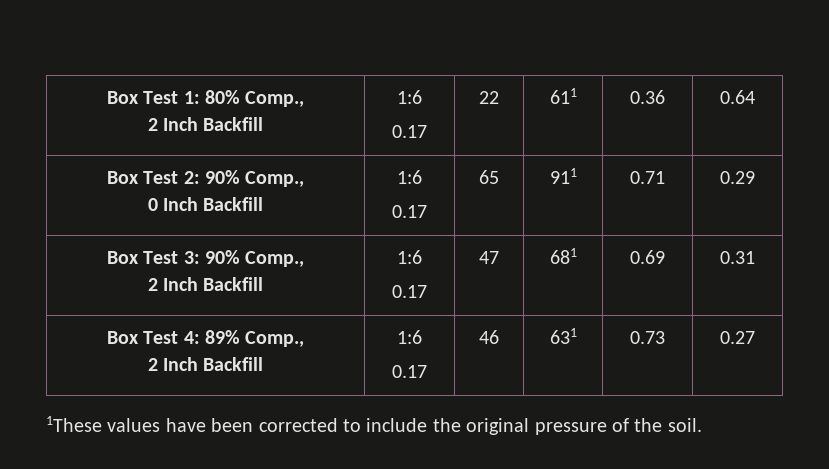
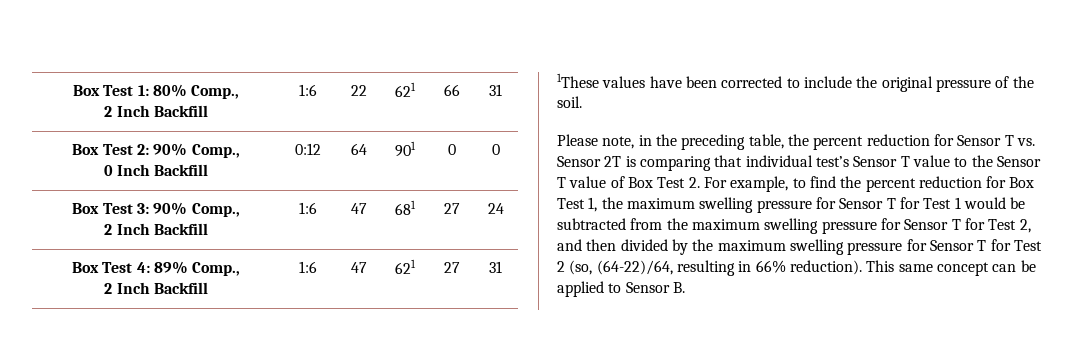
[392,125,427,138] // 0.17 -> (317, 90) none
[549,88,577,104] [630,90,665,104] [720,90,755,104] 611 | 0.36 | 0.64 -> [395,82,416,97] [443,84,460,96] [489,84,502,96] 621 | 66 | 31
[397,170,422,184] [392,205,427,218] [479,170,499,184] [549,168,577,184] [630,171,665,184] [720,171,755,184] 1:6 // 0.17 | 65 | 911 | 0.71 | 0.29 -> [295,143,321,155] [350,143,367,155] [395,141,416,157] [447,144,456,155] [491,144,500,155] 0:12 | 64 | 901 | 0 | 0
[392,285,427,298] // 0.17 -> (317, 208) none
[630,250,665,264] [720,251,755,264] 0.69 | 0.31 -> [443,203,460,214] [487,203,504,214] 27 | 24
[392,365,427,378] [479,330,499,344] [549,328,577,344] [630,331,665,344] [720,331,755,344] // 0.17 | 46 | 631 | 0.73 | 0.27 -> [350,262,367,273] [395,259,416,274] [443,262,460,273] [489,261,502,273] | 47 | 621 | 27 | 31
(702, 425) none -> [557,134,1035,150] [557,155,1041,171] [557,176,1035,192] [557,197,1026,213] [557,218,1031,234] [557,239,1042,255] [557,260,1036,276] [557,281,685,297] // Please note, in the preceding table, the percent reduction for Sensor T vs. Sensor 2T is comparing that individual test’s Sensor T value to the Sensor T value of Box Test 2. For example, to find the percent reduction for Box Test 1, the maximum swelling pressure for Sensor T for Test 1 would be subtracted from the maximum swelling pressure for Sensor T for Test 2, and then divided by the maximum swelling pressure for Sensor T for Test 2 (so, (64-22)/64, resulting in 66% reduction). This same concept can be applied to Sensor B.

